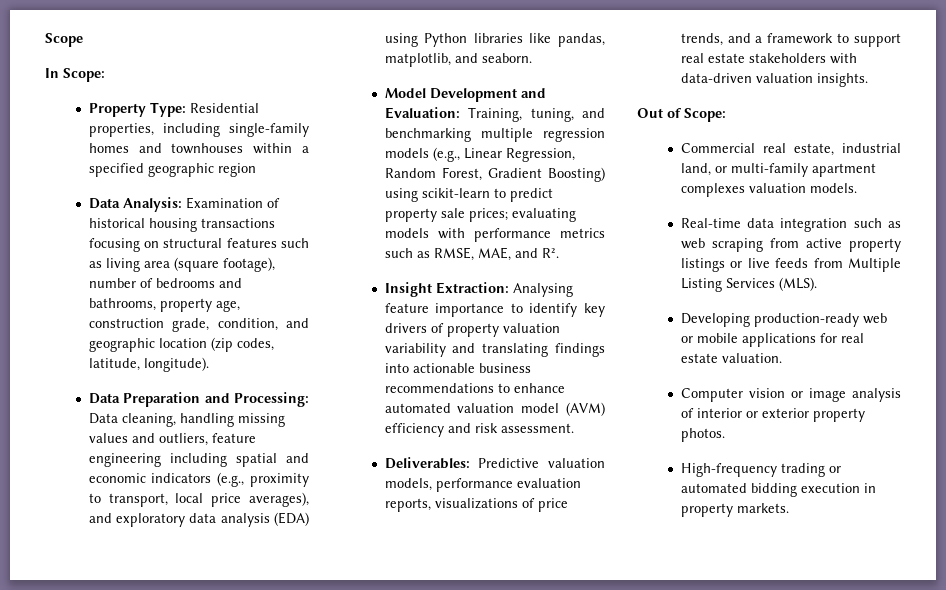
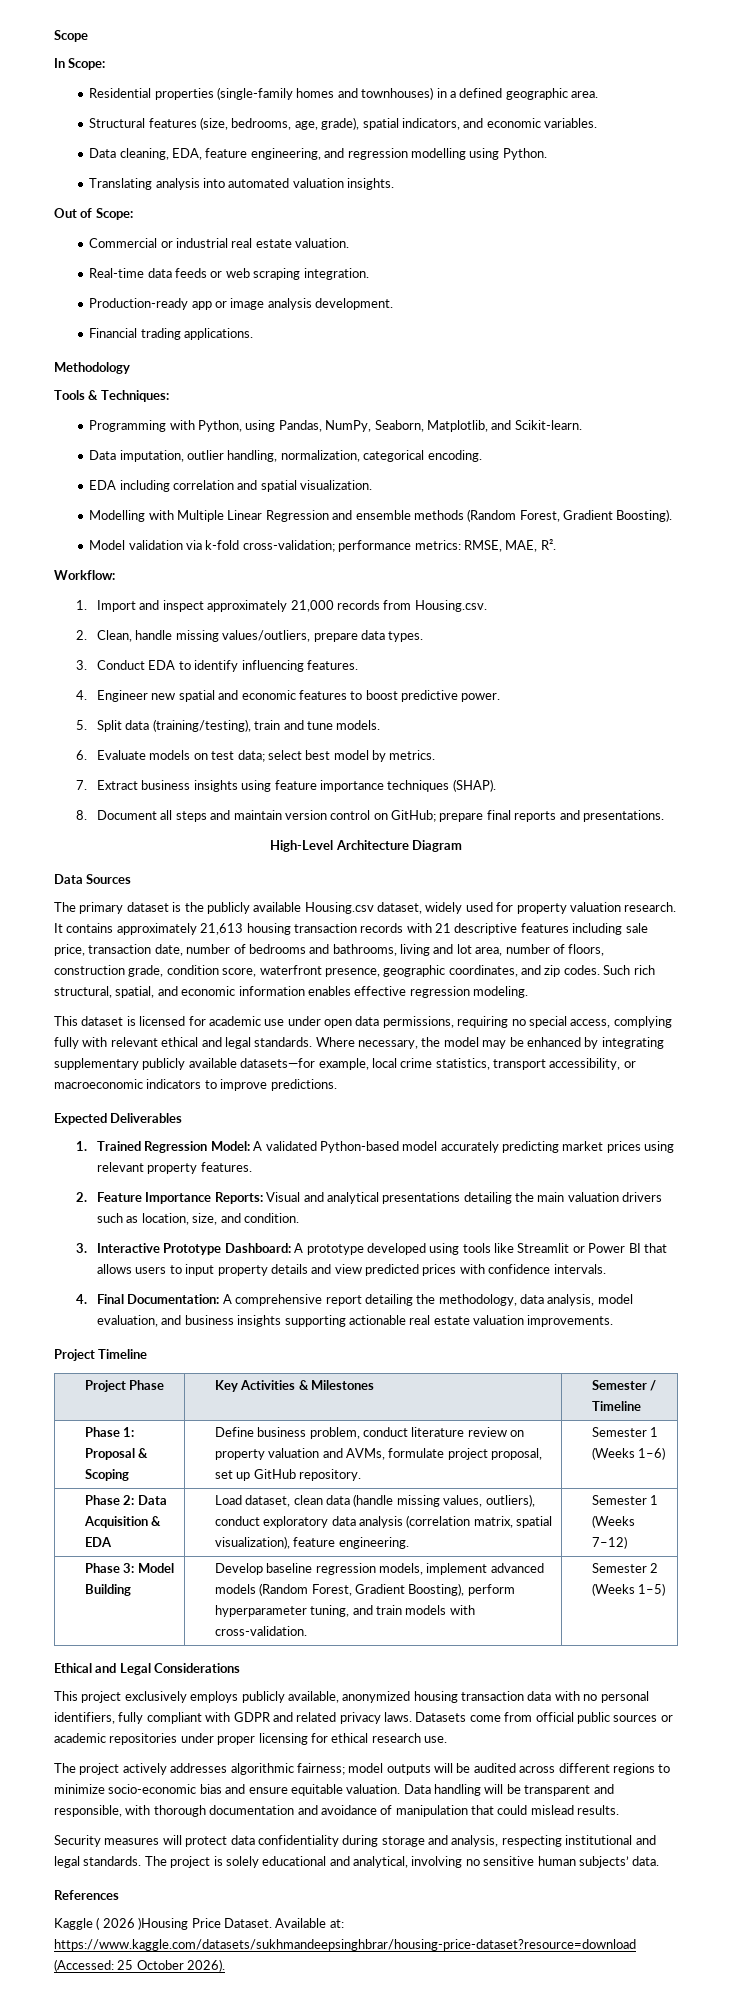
[88,102,259,117] [88,123,309,137] [88,143,309,154] [88,163,256,177] [88,197,280,212] [88,218,275,232] [88,238,309,252] [88,257,275,272] [88,278,242,288] [88,298,240,312] [88,318,309,332] [88,337,274,352] [88,357,209,372] [88,392,309,407] [88,413,285,427] [88,433,256,446] [88,453,309,467] [88,472,309,487] [88,492,309,507] [88,512,309,527] [384,33,605,47] [384,53,532,67] [384,88,546,102] [384,107,605,122] [384,128,605,142] [384,147,575,162] [384,167,605,182] [384,188,553,202] [384,208,576,222] [384,228,605,242] [384,247,559,261] [384,282,573,297] [384,303,605,317] [384,323,560,337] [384,343,605,357] [384,363,531,373] [384,383,565,393] [384,402,605,416] [384,423,574,437] [384,457,605,469] [384,478,581,492] [384,498,568,512] [680,33,901,47] [680,53,857,64] [680,73,752,83] Property Type: Residential properties, including single-family homes and townhouses within a specified geographic region // Data Analysis: Examination of historical housing transactions focusing on structural features such as living area (square footage), number of bedrooms and bathrooms, property age, construction grade, condition, and geographic location (zip codes, latitude, longitude). // Data Preparation and Processing: Data cleaning, handling missing values and outliers, feature engineering including spatial and economic indicators (e.g., proximity to transport, local price averages), and exploratory data analysis (EDA) using Python libraries like pandas, matplotlib, and seaborn. // Model Development and Evaluation: Training, tuning, and benchmarking multiple regression models (e.g., Linear Regression, Random Forest, Gradient Boosting) using scikit-learn to predict property sale prices; evaluating models with performance metrics such as RMSE, MAE, and R². // Insight Extraction: Analysing feature importance to identify key drivers of property valuation variability and translating findings into actionable business recommendations to enhance automated valuation model (AVM) efficiency and risk assessment. // Deliverables: Predictive valuation models, performance evaluation reports, visualizations of price trends, and a framework to support real estate stakeholders with data-driven -> [89,87,599,100] [89,117,598,130] [89,148,547,160] [89,178,290,190] Residential properties (single-family homes and townhouses) in a defined geographic area. // Structural features (size, bedrooms, age, grade), spatial indicators, and economic variables. // Data cleaning, EDA, feature engineering, and regression modelling using Python. // Translating analysis into automated
[762,143,901,156] [680,163,876,177] [680,183,857,197] [680,218,901,232] [680,238,901,252] [680,258,901,272] [680,277,817,292] [680,313,887,327] [680,333,864,347] [680,353,782,363] [680,388,901,402] [680,408,865,422] [680,428,725,442] [680,463,841,477] [680,483,876,497] [680,503,789,517] real estate, industrial land, or multi-family apartment complexes valuation models. // Real-time data integration such as web scraping from active property listings or live feeds from Multiple Listing Services (MLS). // Developing production-ready web or mobile applications for real estate valuation. // Computer vision or image analysis of interior or exterior property photos. // High-frequency trading or automated bidding execution in property markets. -> [160,238,350,248] [89,268,369,280] [89,298,394,310] [89,328,254,340] [54,362,130,374] [54,390,169,402] [89,420,582,432] [89,450,482,462] [89,480,373,492] [89,509,673,522] [89,539,556,552] [54,570,115,580] [75,600,487,612] [75,630,424,642] [75,660,358,672] [75,690,501,702] [75,719,381,732] [75,750,436,762] [75,779,496,792] [75,810,664,822] [270,840,462,852] [54,874,132,884] [54,902,677,914] [54,923,648,935] [54,944,605,956] [54,965,655,977] [54,986,528,998] [54,1016,672,1028] [54,1037,664,1049] [54,1058,636,1070] [54,1079,337,1091] [54,1113,183,1125] [75,1141,675,1153] [97,1162,252,1174] [75,1192,663,1204] [97,1213,299,1225] [75,1243,667,1255] [97,1264,606,1276] [75,1294,633,1306] [97,1315,614,1327] [54,1349,148,1361] [84,1380,165,1392] [214,1380,375,1392] [591,1380,657,1391] [591,1401,641,1411] [84,1427,135,1437] [84,1448,149,1460] [84,1469,129,1481] [214,1427,525,1439] [214,1448,543,1460] [214,1469,362,1481] [591,1427,659,1437] [591,1447,666,1460] [84,1495,167,1505] [83,1516,162,1528] [84,1537,112,1547] [214,1494,535,1507] [214,1515,553,1528] [214,1536,409,1549] [591,1495,659,1505] [591,1515,635,1528] [591,1536,627,1549] [84,1563,174,1573] [84,1584,131,1596] [214,1563,544,1575] [214,1583,515,1596] [214,1605,475,1617] [214,1626,307,1636] [591,1563,659,1573] [591,1583,666,1596] [54,1663,241,1675] [54,1691,649,1703] [54,1712,673,1724] [54,1733,447,1745] [54,1763,671,1775] [54,1784,614,1796] [54,1805,620,1817] [54,1835,656,1847] [54,1856,660,1868] [54,1890,119,1900] [54,1917,344,1930] [54,1939,636,1951] [54,1959,226,1972] or industrial real estate valuation. // Real-time data feeds or web scraping integration. // Production-ready app or image analysis development. // Financial trading applications. // Methodology // Tools & Techniques: // Programming with Python, using Pandas, NumPy, Seaborn, Matplotlib, and Scikit-learn. // Data imputation, outlier handling, normalization, categorical encoding. // EDA including correlation and spatial visualization. // Modelling with Multiple Linear Regression and ensemble methods (Random Forest, Gradient Boosting). // Model validation via k-fold cross-validation; performance metrics: RMSE, MAE, R². // Workflow: // 1. Import and inspect approximately 21,000 records from Housing.csv. // 2. Clean, handle missing values/outliers, prepare data types. // 3. Conduct EDA to identify influencing features. // 4. Engineer new spatial and economic features to boost predictive power. // 5. Split data (training/testing), train and tune models. // 6. Evaluate models on test data; select best model by metrics. // 7. Extract business insights using feature importance techniques (SHAP). // 8. Document all steps and maintain version control on GitHub; prepare final reports and presentations. // High-Level Architecture Diagram // Data Sources // The primary dataset is the publicly available Housing.csv dataset, widely used for property valuation research. It contains approximately 21,613 housing transaction records with 21 descriptive features including sale price, transaction date, number of bedrooms and bathrooms, living and lot area, number of floors, construction grade, condition score, waterfront presence, geographic coordinates, and zip codes. Such rich structural, spatial, and economic information enables effective regression modeling. // This dataset is licensed for academic use under open data permissions, requiring no special access, complying fully with relevant ethical and legal standards. Where necessary, the model may be enhanced by integrating supplementary publicly available datasets—for example, local crime statistics, transport accessibility, or macroeconomic indicators to improve predictions. // Expected Deliverables // 1. Trained Regression Model: A validated Python-based model accurately predicting market prices using relevant property features. // 2. Feature Importance Reports: Visual and analytical presentations detailing the main valuation drivers such as location, size, and condition. // 3. Interactive Prototype Dashboard: A prototype developed using tools like Streamlit or Power BI that allows users to input property details and view predicted prices with confidence intervals. // 4. Final Documentation: A comprehensive report detailing the methodology, data analysis, model evaluation, and business insights supporting actionable real estate valuation improvements. // Project Timeline // Project Phase | Key Activities & Milestones | Semester / Timeline // Phase 1: Proposal & Scoping | Define business problem, conduct literature review on property valuation and AVMs, formulate project proposal, set up GitHub repository. | Semester 1 (Weeks 1–6) // Phase 2: Data Acquisition & EDA | Load dataset, clean data (handle missing values, outliers), conduct exploratory data analysis (correlation matrix, spatial visualization), feature engineering. | Semester 1 (Weeks 7–12) // Phase 3: Model Building | Develop baseline regression models, implement advanced models (Random Forest, Gradient Boosting), perform hyperparameter tuning, and train models with cross-validation. | Semester 2 (Weeks 1–5) // Ethical and Legal Considerations // This project exclusively employs publicly available, anonymized housing transaction data with no personal identifiers, fully compliant with GDPR and related privacy laws. Datasets come from official public sources or academic repositories under proper licensing for ethical research use. // The project actively addresses algorithmic fairness; model outputs will be audited across different regions to minimize socio-economic bias and ensure equitable valuation. Data handling will be transparent and responsible, with thorough documentation and avoidance of manipulation that could mislead results. // Security measures will protect data confidentiality during storage and analysis, respecting institutional and legal standards. The project is solely educational and analytical, involving no sensitive human subjects’ data. // References // Kaggle ( 2026 )Housing Price Dataset. Available at: https://www.kaggle.com/datasets/sukhmandeepsinghbrar/housing-price-dataset?resource=download (Accessed: 25 October 2026).

